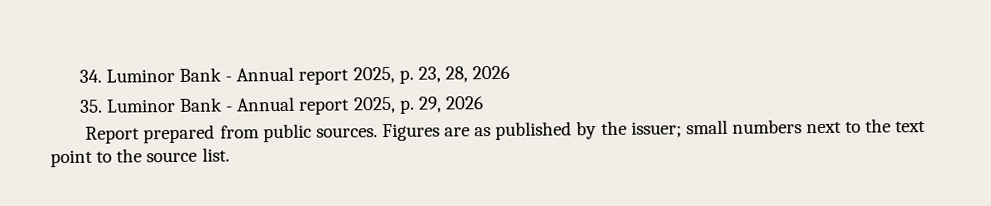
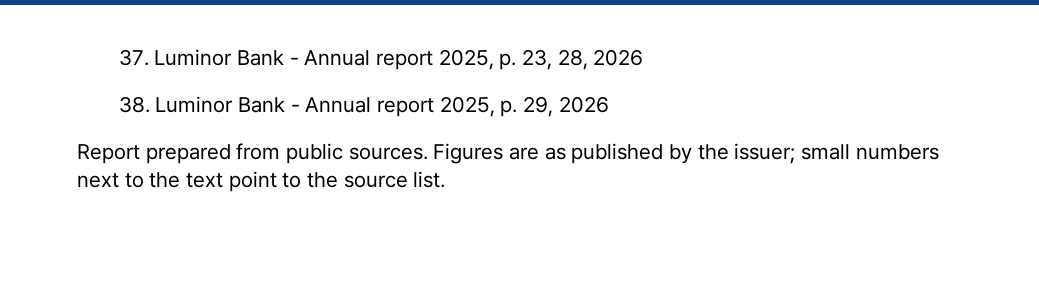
[78,69,102,83] 34. -> [118,49,149,66] 37.
[78,99,103,113] 35. -> [118,96,150,113] 38.

